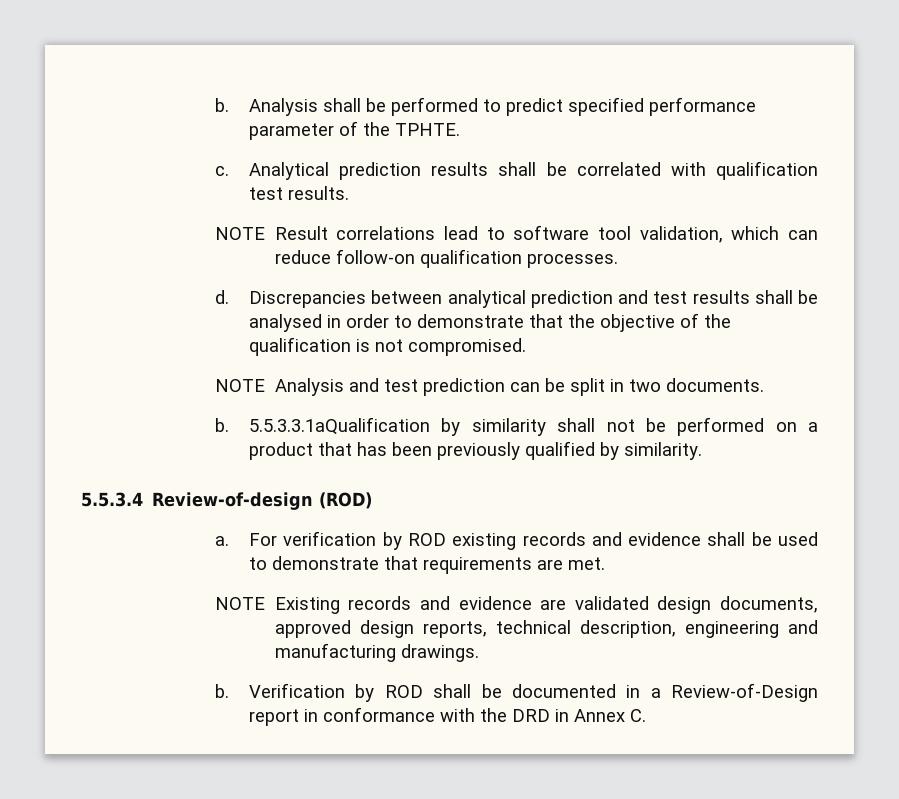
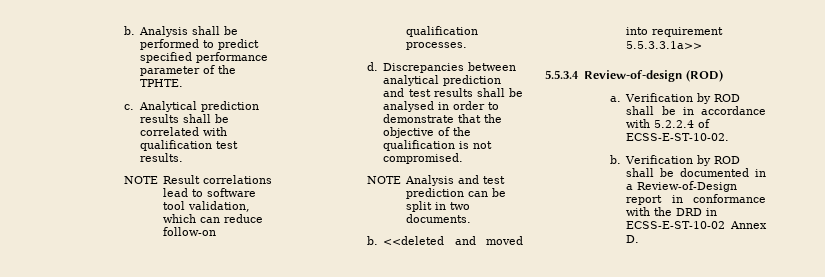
[249,417,818,436] [249,441,703,460] [81,492,373,510] [215,531,819,550] [249,556,606,574] [215,596,818,614] [274,620,818,638] [274,643,479,662] 5.5.3.3.1aQualification by similarity shall not be performed on a product that has been previously qualified by similarity. // 5.5.3.4 Review-of-design (ROD) // a. For verification by ROD existing records and evidence shall be used to demonstrate that requirements are met. // NOTE Existing records and evidence are validated design documents, approved design reports, technical description, engineering and manufacturing drawings. -> [383,236,523,245] [626,27,724,37] [626,41,703,49] [545,70,723,82] [609,93,741,104] [626,106,766,115] [626,119,711,128] [626,133,730,141] <<deleted and moved into requirement 5.5.3.3.1a>> // 5.5.3.4 Review-of-design (ROD) // a. Verification by ROD shall be in accordance with 5.2.2.4 of ECSS-E-ST-10-02.
[574,709,647,722] Annex C. -> [626,221,767,229] [626,235,640,243] ECSS-E-ST-10-02 Annex D.

